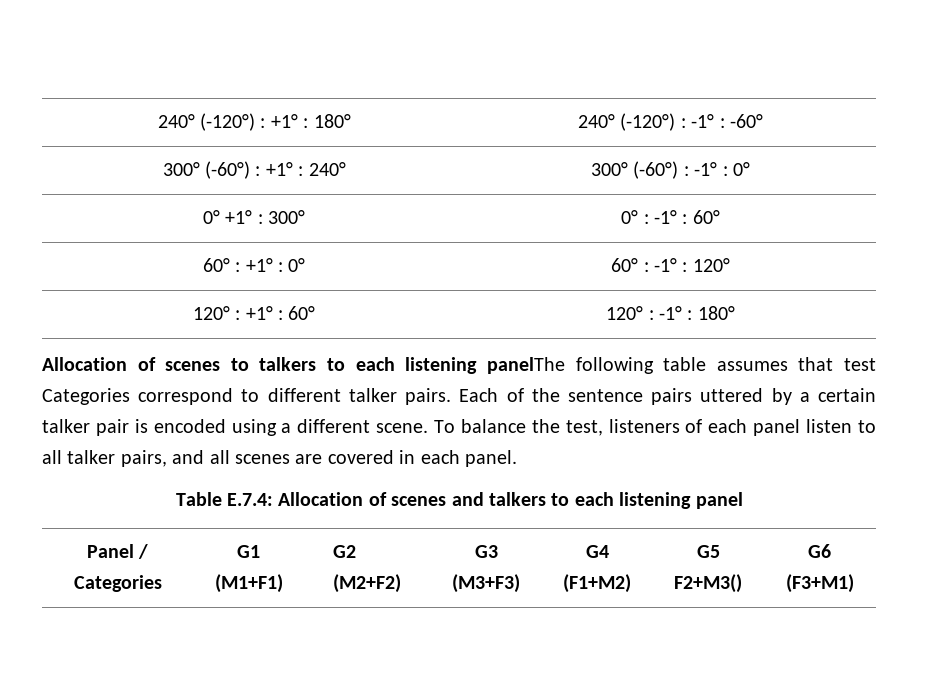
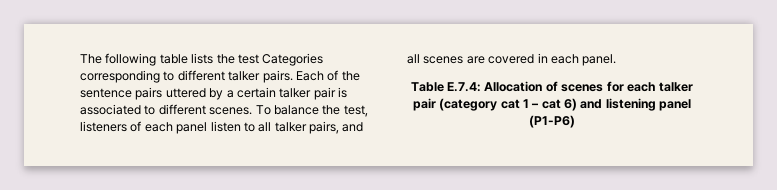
[157,113,351,131] [578,113,764,131] [162,161,346,179] [591,161,751,179] [202,210,306,224] [621,210,720,224] [202,258,306,272] [611,258,730,272] [192,306,316,320] [606,306,735,320] [42,357,834,374] 240° (-120°) : +1° : 180° | 240° (-120°) : -1° : -60° // 300° (-60°) : +1° : 240° | 300° (-60°) : -1° : 0° // 0° +1° : 300° | 0° : -1° : 60° // 60° : +1° : 0° | 60° : -1° : 120° // 120° : +1° : 60° | 120° : -1° : 180° // Allocation of scenes to talkers to each listening panelThe following table assumes that -> [80,53,235,66] The following table lists the
[138,388,234,405] correspond -> [80,70,160,83] corresponding
[153,419,429,436] encoded using a different scene. -> [80,104,253,115] associated to different scenes.
[451,492,743,509] [86,544,149,559] [73,575,162,592] [237,545,260,558] [214,574,283,593] [332,545,356,558] [332,574,401,593] [474,545,498,558] [452,574,520,593] [585,545,609,558] [563,574,631,593] [696,545,720,558] [674,574,742,593] [808,544,831,558] [785,574,854,593] and talkers to each listening panel // Panel / Categories | G1 (M1+F1) | G2 (M2+F2) | G3 (M3+F3) | G4 (F1+M2) | G5 F2+M3() | G6 (F3+M1) -> [606,81,694,92] [412,98,692,111] [529,115,575,128] for each talker pair (category cat 1 – cat 6) and listening panel (P1-P6)

